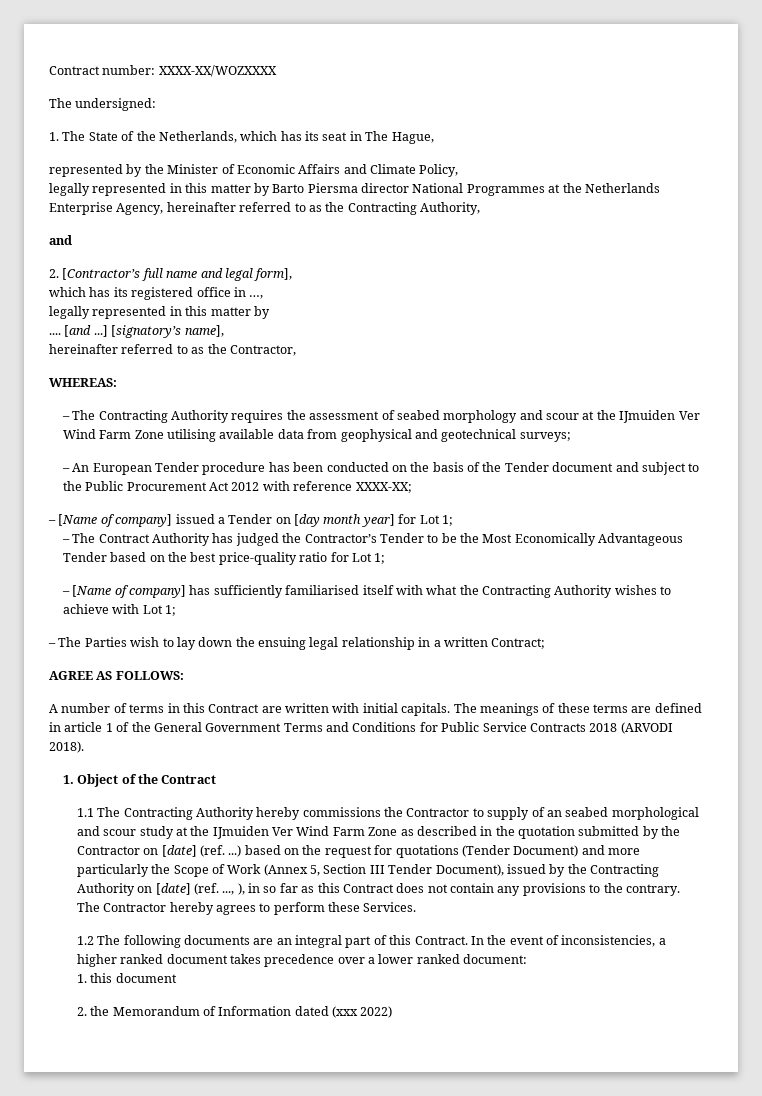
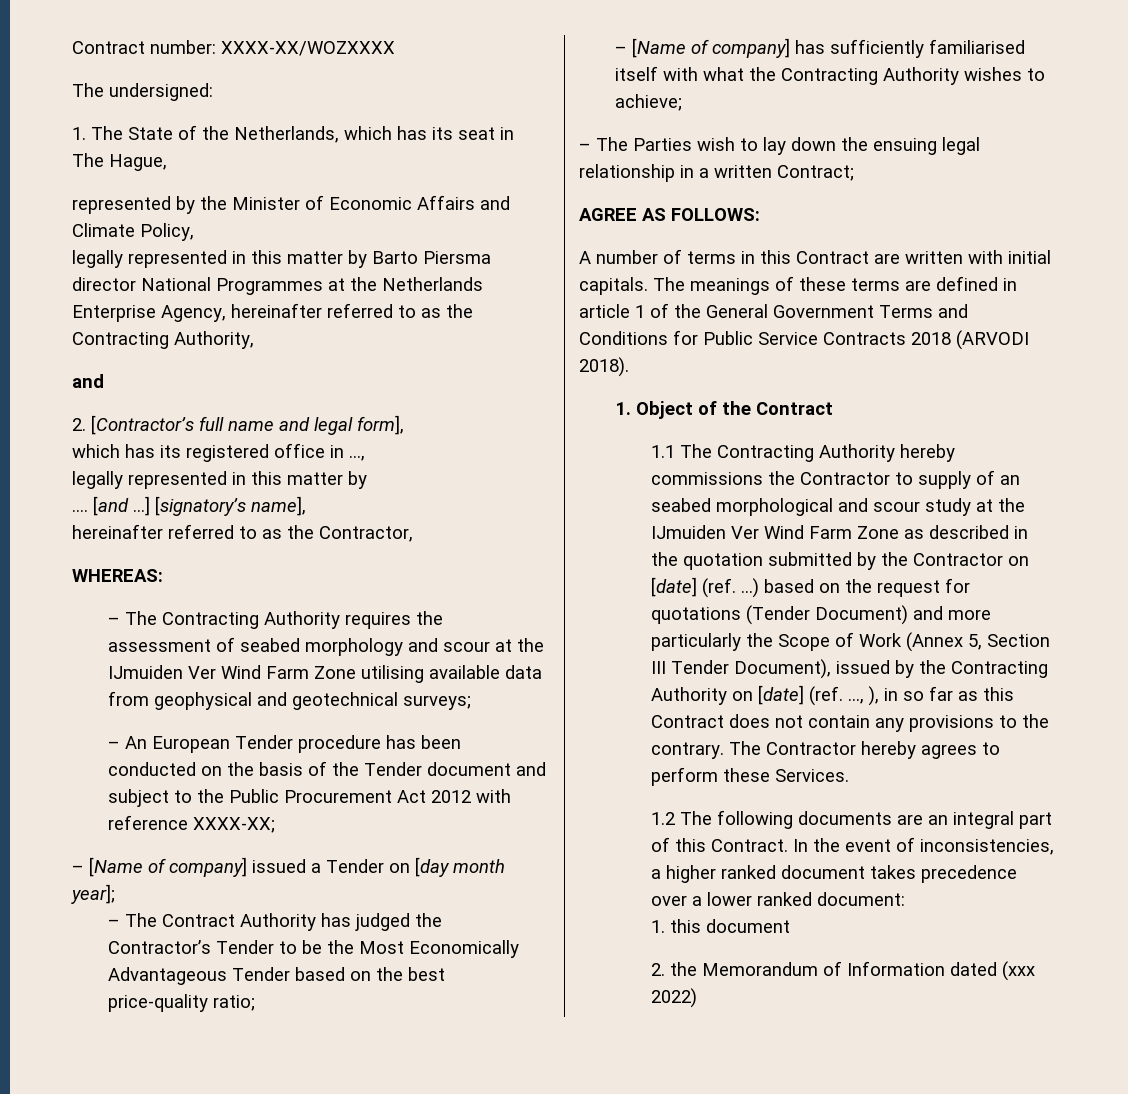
[360,514,453,527] year] for Lot 1; -> [71,884,115,904] year];
[299,552,386,564] ratio for Lot 1; -> [213,995,256,1011] ratio;
[62,604,177,616] achieve with Lot 1; -> [615,94,683,111] achieve;

